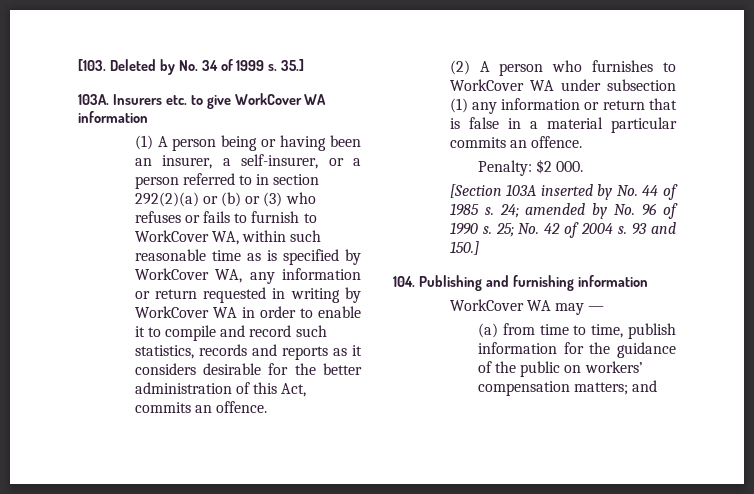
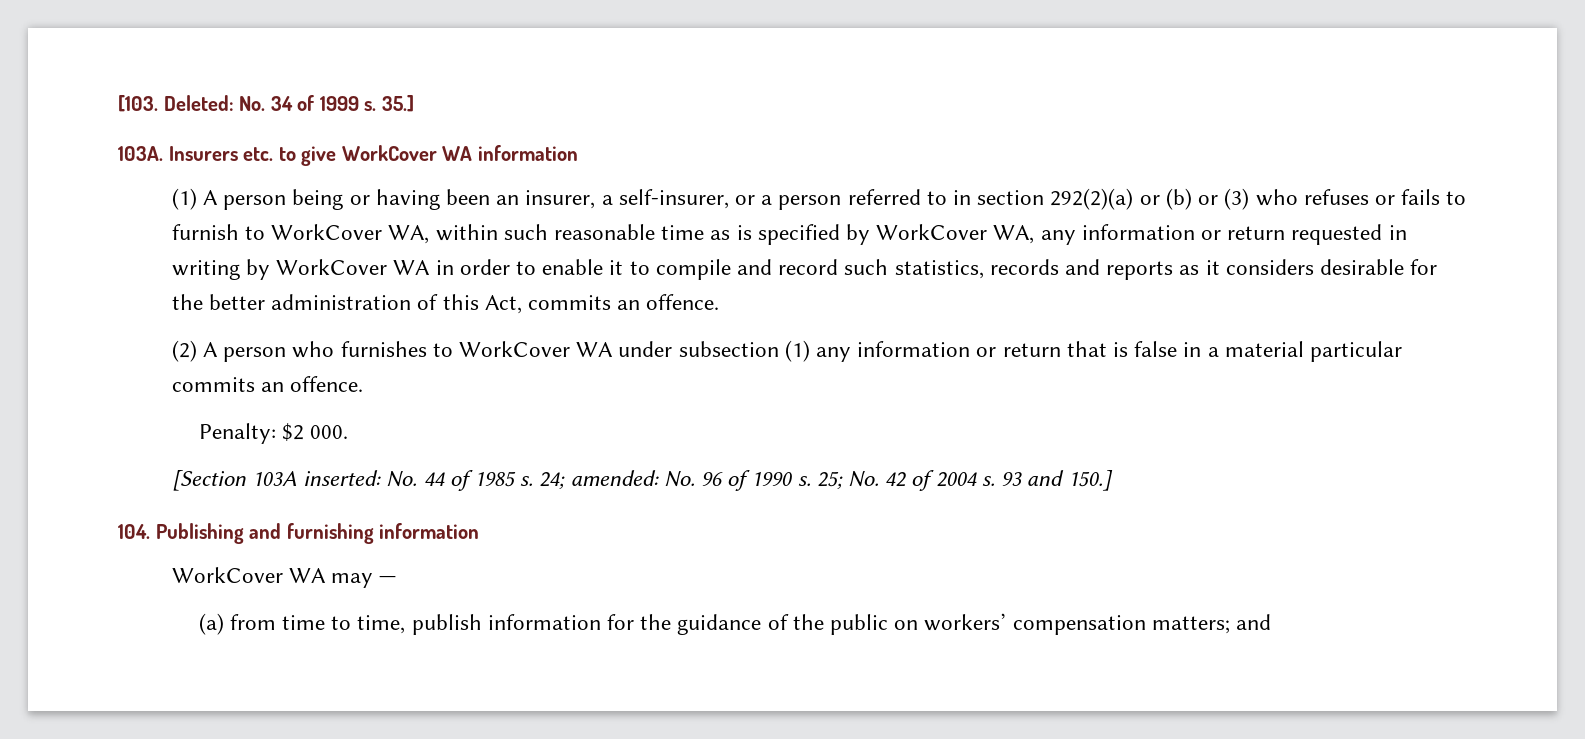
[109,59,175,75] Deleted by -> [163,95,234,111] Deleted:
[540,184,613,200] inserted by -> [303,470,382,486] inserted:
[525,203,608,219] amended by -> [570,470,659,486] amended:

